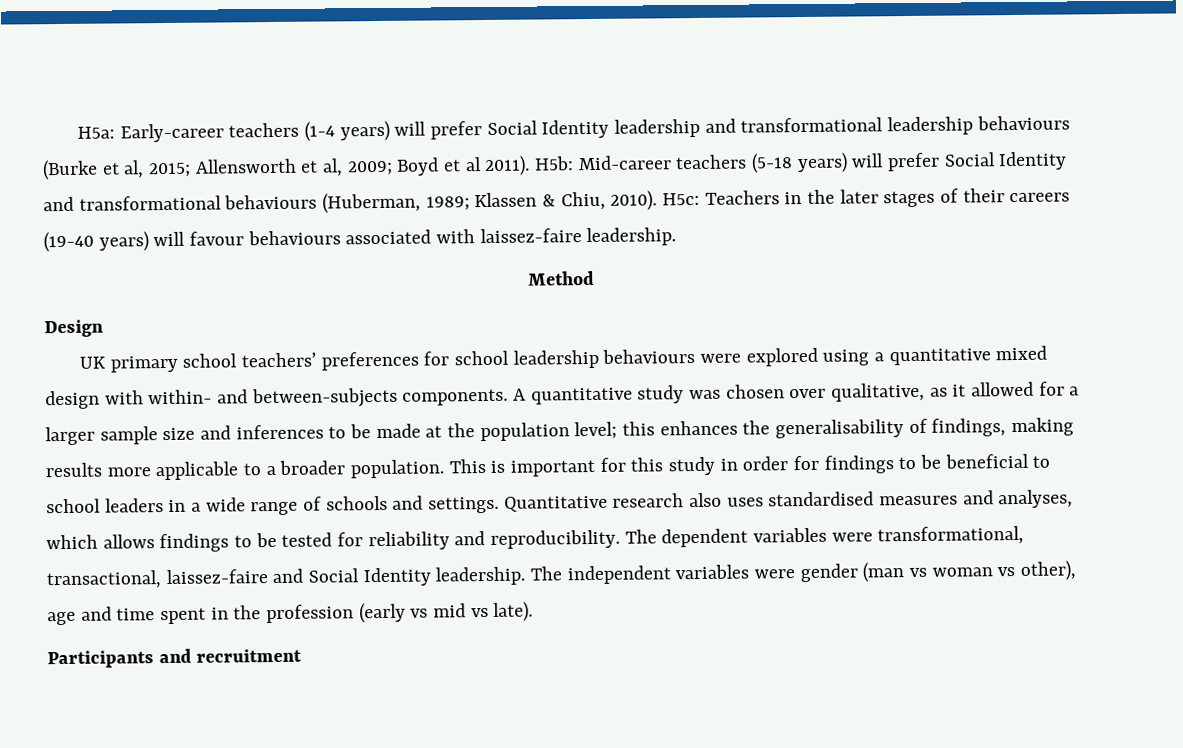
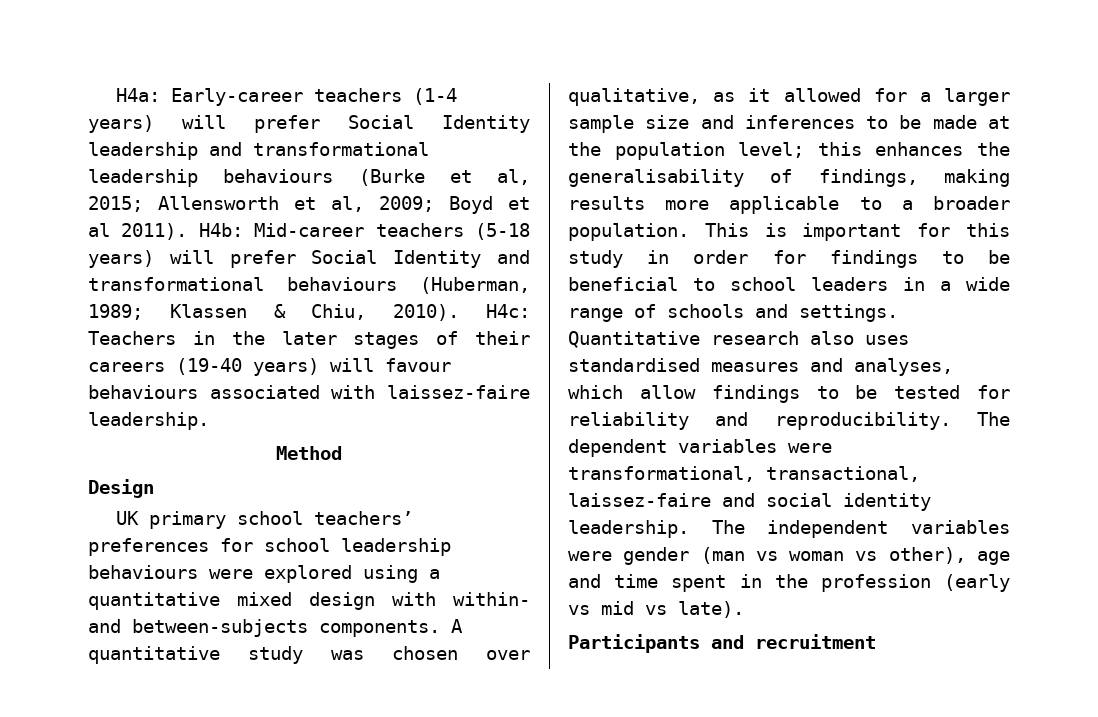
[76,126,115,139] H5a: -> [115,88,160,102] H4a:
[534,156,575,171] H5b: -> [198,223,243,237] H4b:
[662,192,701,206] H5c: -> [486,304,530,318] H4c:
[102,534,155,549] allows -> [639,385,696,399] allow
[308,567,431,587] Social Identity -> [766,493,931,511] social identity

